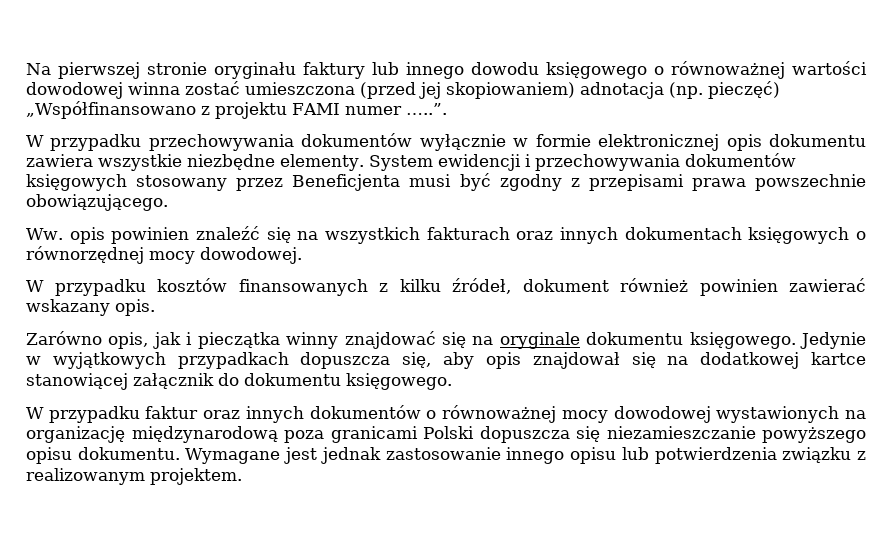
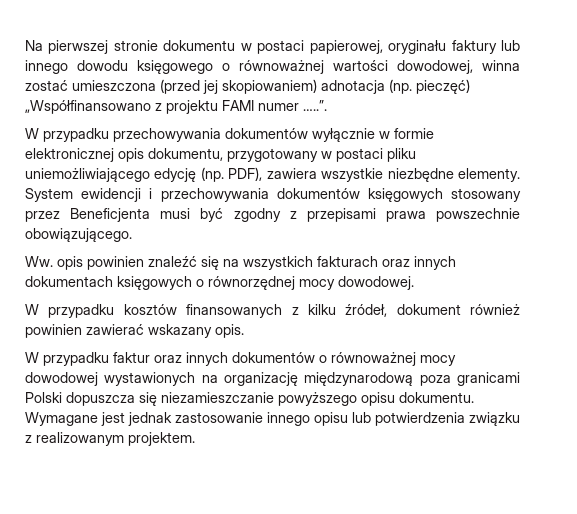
(207, 68) none -> [163,40,383,54] dokumentu w postaci papierowej,
[26,82,123,99] dowodowej -> [397,60,473,74] dowodowej,
[769,134,867,147] dokumentu -> [148,148,416,162] [25,167,263,182] dokumentu, przygotowany w postaci pliku uniemożliwiającego edycję (np. PDF),
[26,331,866,349] [26,352,867,369] [26,373,452,390] // Zarówno opis, jak i pieczątka winny znajdować się na oryginale dokumentu księgowego. Jedynie w wyjątkowych przypadkach dopuszcza się, aby opis znajdował się na dodatkowej kartce stanowiącej załącznik do dokumentu księgowego. -> (244, 331) none

